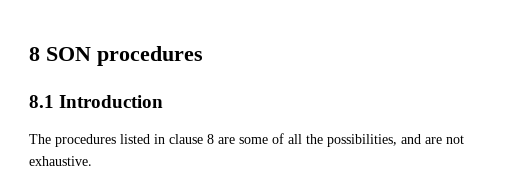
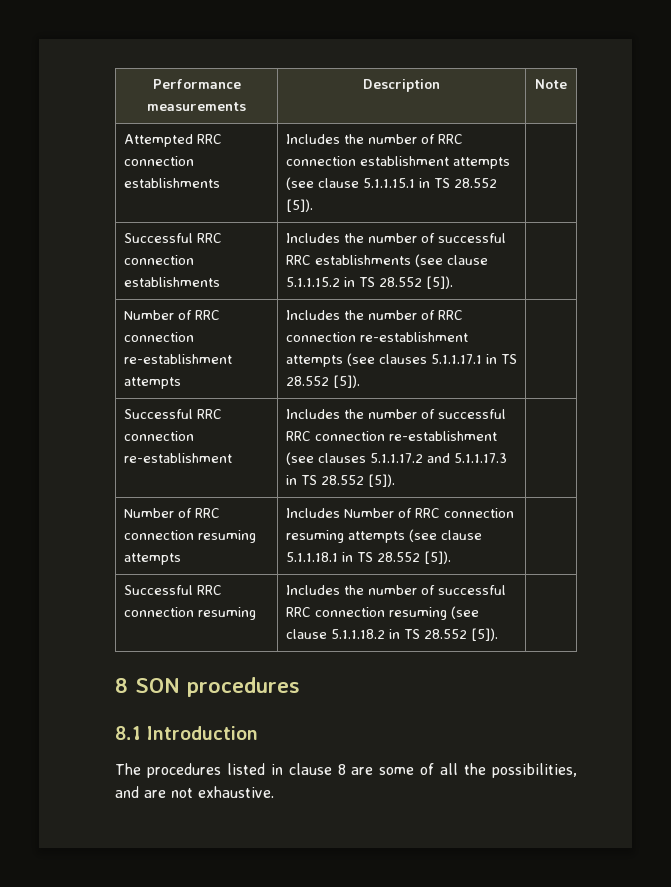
(29, 54) none -> [152,79,241,89] [147,102,246,111] [363,79,440,92] [535,79,567,89] [123,134,222,147] [123,156,194,166] [123,178,220,188] [285,134,463,144] [285,156,510,169] [285,177,497,190] [285,199,313,212] [123,233,222,243] [123,255,194,265] [123,277,220,287] [285,233,506,243] [285,254,488,267] [285,276,453,289] [123,310,220,320] [123,332,194,342] [123,354,232,364] [123,377,181,389] [285,310,463,320] [285,332,468,342] [285,353,517,367] [285,375,360,388] [123,409,222,419] [123,431,194,441] [123,453,232,463] [285,409,506,419] [285,431,497,441] [285,452,507,465] [285,474,395,487] [123,508,220,518] [123,530,256,543] [123,553,181,565] [285,508,514,518] [285,529,482,543] [285,551,451,564] [123,585,222,595] [123,607,256,620] [285,585,506,595] [285,606,479,620] [285,628,498,641] Performance measurements | Description | Note // Attempted RRC connection establishments | Includes the number of RRC connection establishment attempts (see clause 5.1.1.15.1 in TS 28.552 [5]). | // Successful RRC connection establishments | Includes the number of successful RRC establishments (see clause 5.1.1.15.2 in TS 28.552 [5]). | // Number of RRC connection re-establishment attempts | Includes the number of RRC connection re-establishment attempts (see clauses 5.1.1.17.1 in TS 28.552 [5]). | // Successful RRC connection re-establishment | Includes the number of successful RRC connection re-establishment (see clauses 5.1.1.17.2 and 5.1.1.17.3 in TS 28.552 [5]). | // Number of RRC connection resuming attempts | Includes Number of RRC connection resuming attempts (see clause 5.1.1.18.1 in TS 28.552 [5]). | // Successful RRC connection resuming | Includes the number of successful RRC connection resuming (see clause 5.1.1.18.2 in TS 28.552 [5]). | //

